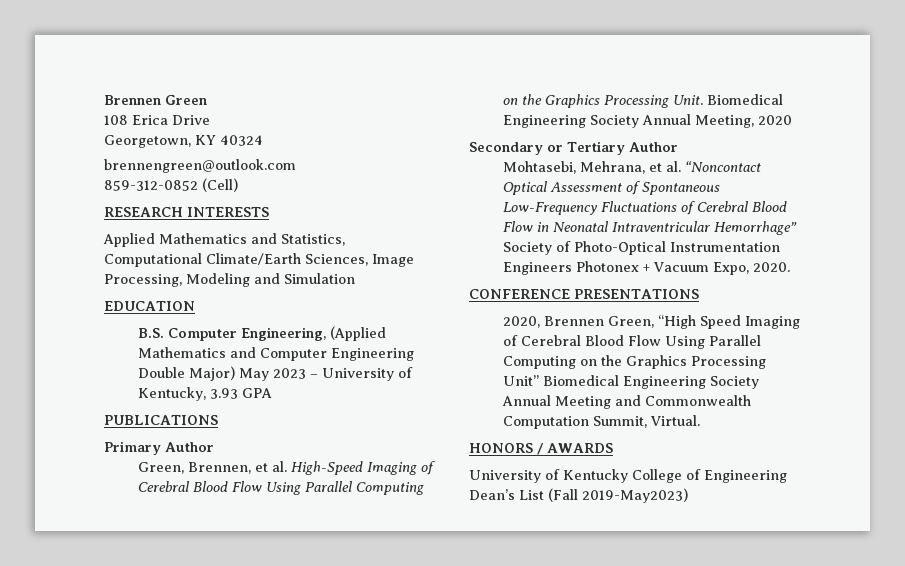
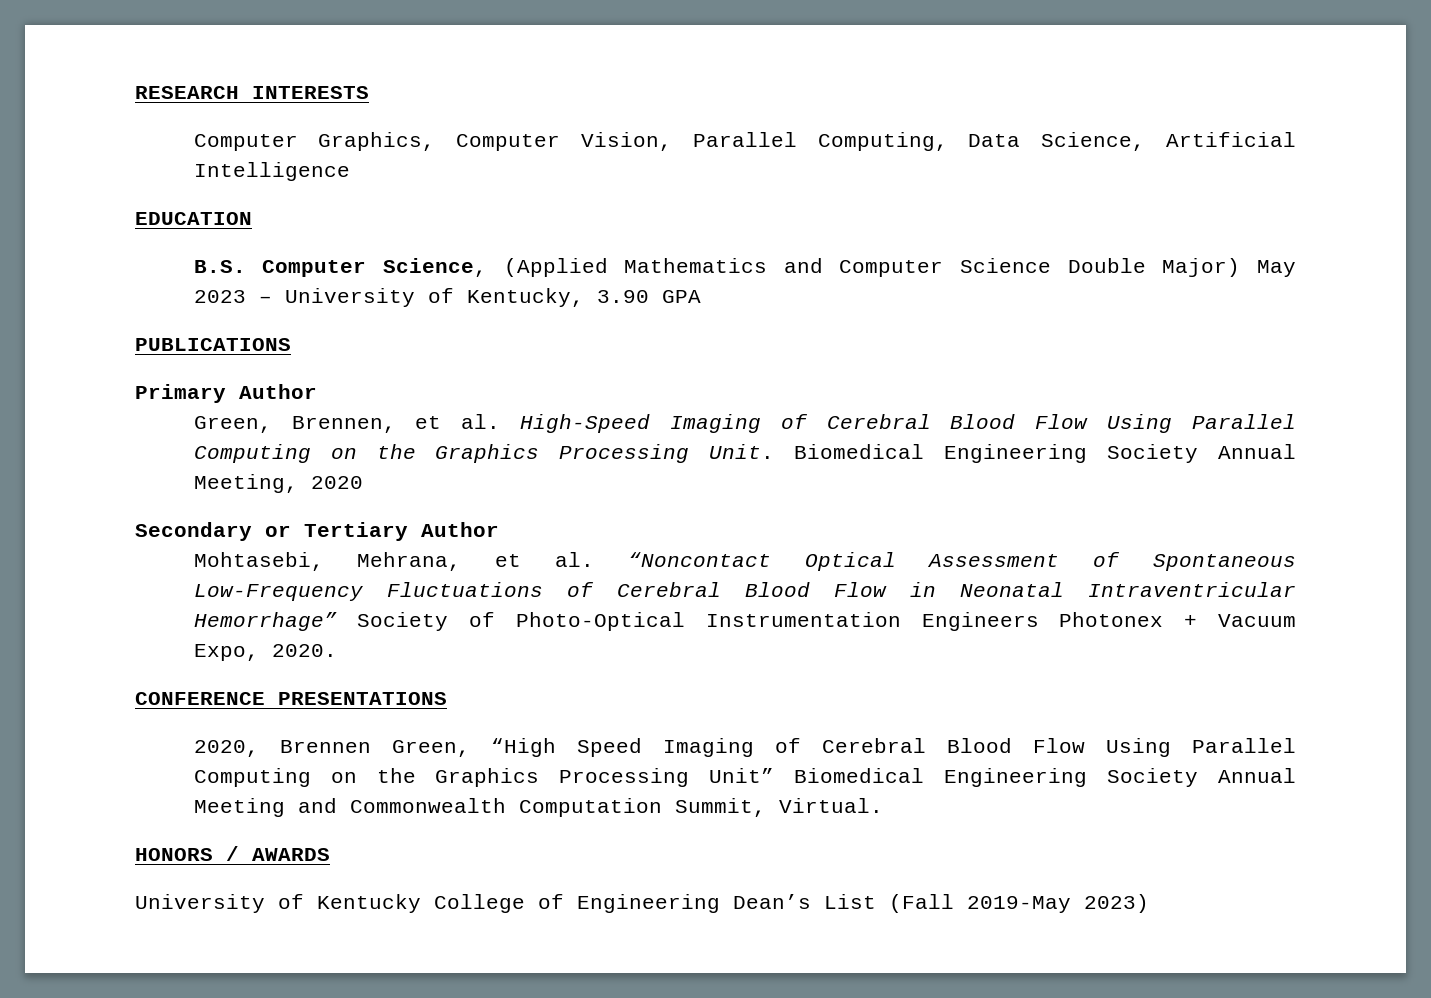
[104,95,207,105] [104,115,210,125] [104,135,263,148] [104,159,296,173] [104,178,238,192] [104,207,269,217] [103,233,345,247] [104,253,414,267] [104,273,355,287] Brennen Green // 108 Erica Drive // Georgetown, KY 40324 // brennengreen@outlook.com // 859-312-0852 (Cell) // RESEARCH INTERESTS // Applied Mathematics and Statistics, Computational Climate/Earth Sciences, Image Processing, Modeling and Simulation -> [135,86,369,99] [193,132,1297,151] [193,162,350,181] RESEARCH INTERESTS // Computer Graphics, Computer Vision, Parallel Computing, Data Science, Artificial Intelligence
[241,327,327,341] Engineering, -> [382,258,487,277] Science,
[331,348,415,361] Engineering -> [960,258,1052,273] Science
[210,388,239,399] 3.93 -> [596,290,649,303] 3.90
[582,488,688,503] 2019-May2023) -> [967,894,1149,913] 2019-May 2023)

